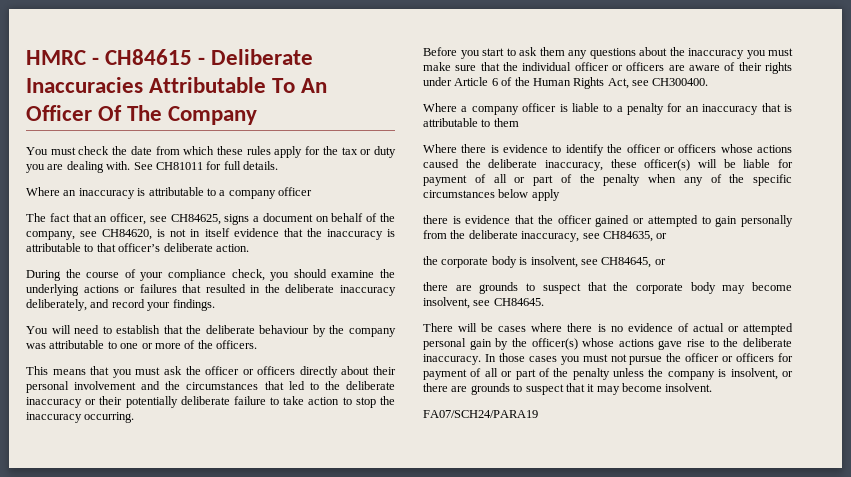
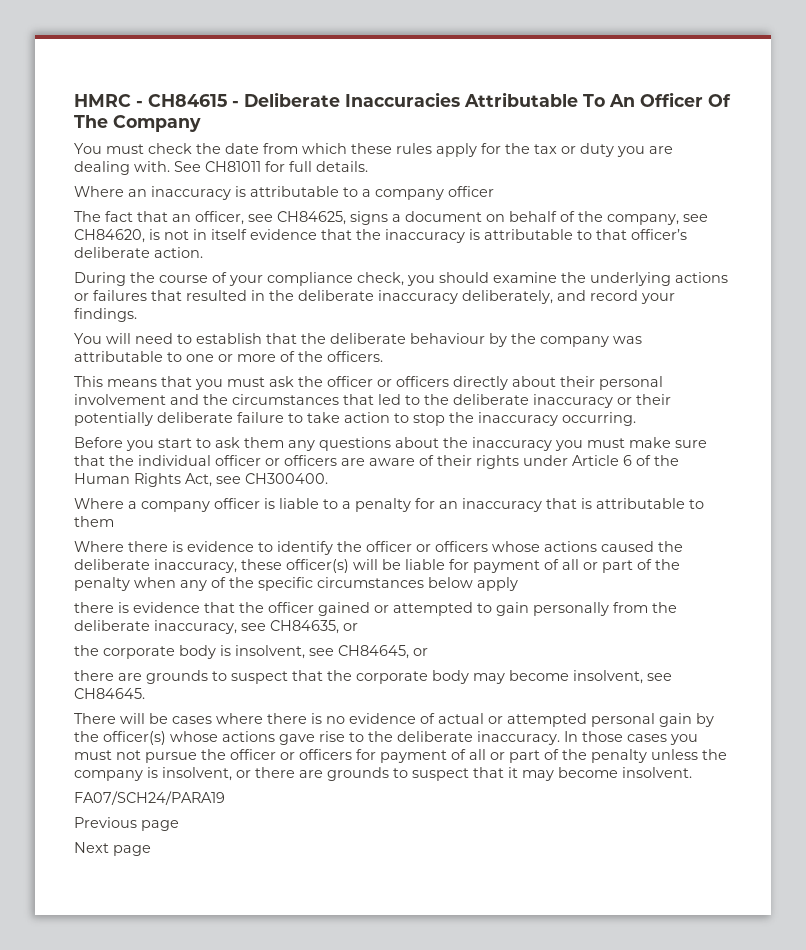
(538, 414) none -> [74,817,179,831] [74,842,151,856] // Previous page // Next page

